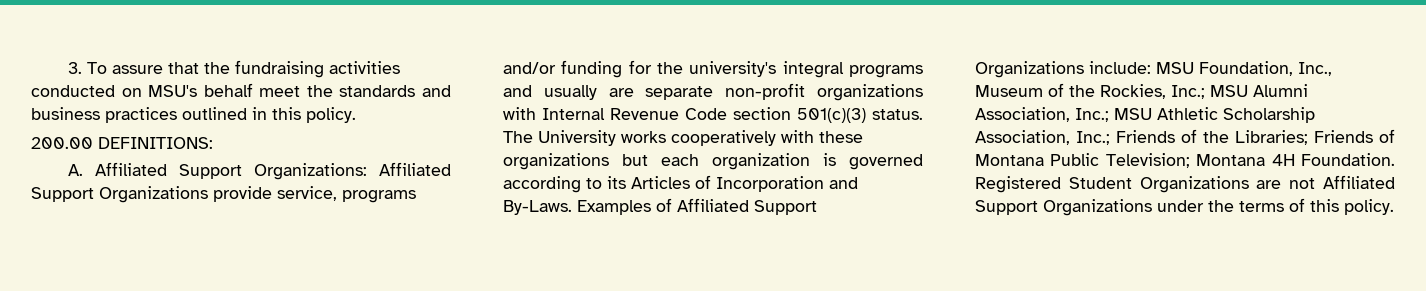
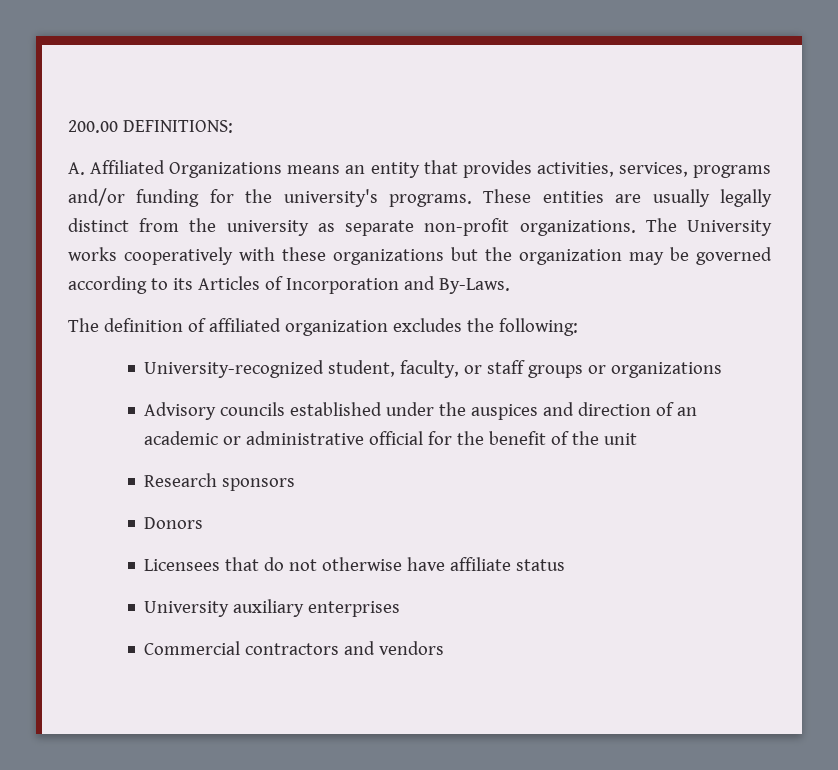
[67,60,400,78] [31,83,451,97] [31,107,356,123] [31,137,213,149] [67,162,451,180] [31,186,337,203] 3. To assure that the fundraising activities conducted on MSU's behalf meet the standards and business practices outlined in this policy. // 200.00 DEFINITIONS: // A. Affiliated Support Organizations: Affiliated Support Organizations provide service, -> [68,120,233,133] [68,160,688,178] 200.00 DEFINITIONS: // A. Affiliated Organizations means an entity that provides activities, services,
[782,61,923,78] [503,83,923,101] [503,107,923,123] integral programs and usually are separate non-profit organizations with Internal Revenue Code section 501(c)(3) status. -> [389,189,772,207] [68,218,636,236] programs. These entities are usually legally distinct from the university as separate non-profit organizations.
[661,153,836,170] each organization is -> [485,247,689,265] the organization may be
[577,198,817,215] [975,61,1332,78] [975,83,1308,99] [975,107,1315,123] [975,129,1395,145] [975,153,1395,168] [975,175,1395,193] [975,198,1394,216] Examples of Affiliated Support Organizations include: MSU Foundation, Inc., Museum of the Rockies, Inc.; MSU Alumni Association, Inc.; MSU Athletic Scholarship Association, Inc.; Friends of the Libraries; Friends of Montana Public Television; Montana 4H Foundation. Registered Student Organizations are not Affiliated Support Organizations under the terms of this policy. -> [68,318,578,336] [144,360,723,378] [144,402,698,420] [144,431,638,445] [144,473,296,491] [144,517,204,529] [144,557,566,571] [144,599,401,617] [144,641,445,655] // The definition of affiliated organization excludes the following: // University-recognized student, faculty, or staff groups or organizations // Advisory councils established under the auspices and direction of an academic or administrative official for the benefit of the unit // Research sponsors // Donors // Licensees that do not otherwise have affiliate status // University auxiliary enterprises // Commercial contractors and vendors

